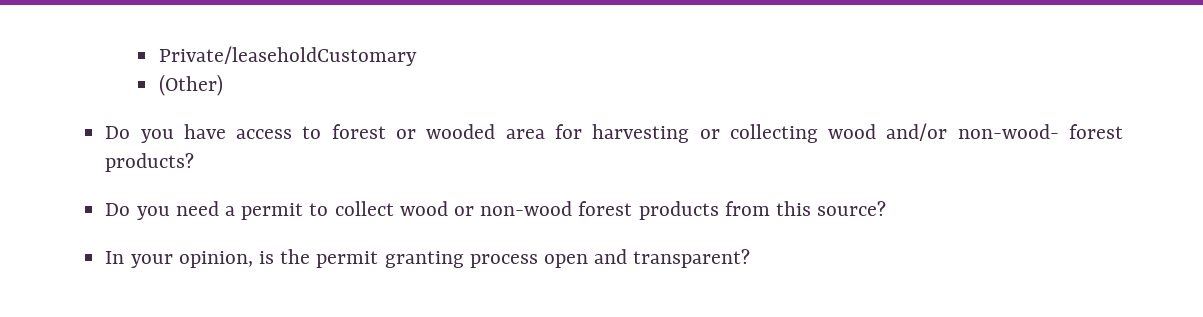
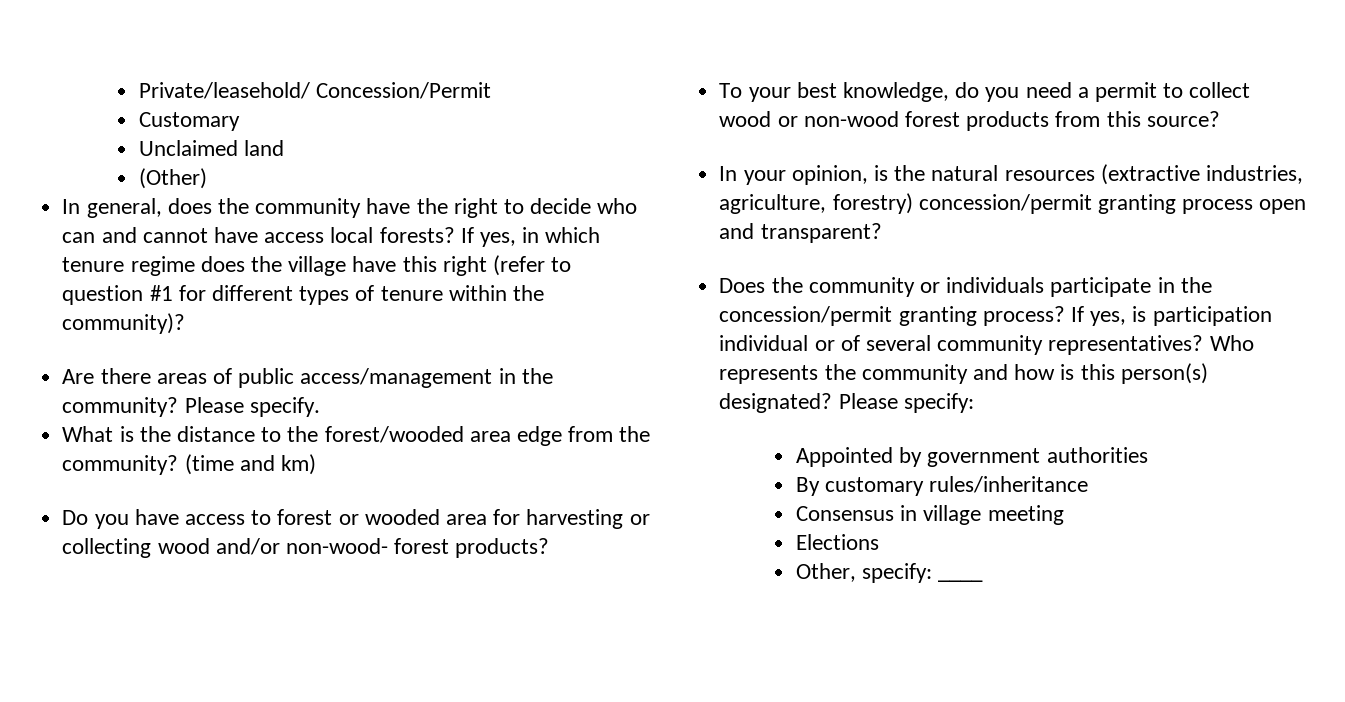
[158,46,417,66] [158,74,223,96] Private/leaseholdCustomary // (Other) -> [139,82,492,99] [139,112,241,131] [139,140,285,156] [139,168,208,189] [62,198,638,218] [62,227,601,247] [62,255,572,276] [62,285,544,305] [62,313,186,334] [62,368,553,388] [62,397,320,417] [62,426,651,446] [62,454,316,475] Private/leasehold/ Concession/Permit // Customary // Unclaimed land // (Other) // In general, does the community have the right to decide who can and cannot have access local forests? If yes, in which tenure regime does the village have this right (refer to question #1 for different types of tenure within the community)? // Are there areas of public access/management in the community? Please specify. // What is the distance to the forest/wooded area edge from the community? (time and km)
[105,203,131,216] Do -> [719,82,980,102] To your best knowledge, do
[316,251,379,268] permit -> [931,164,1303,185] [719,193,1092,214] natural resources (extractive industries, agriculture, forestry) concession/permit
(751, 258) none -> [719,277,1212,297] [719,306,1272,326] [719,335,1254,355] [719,363,1208,384] [719,393,974,413] [796,447,1148,467] [796,476,1089,496] [796,505,1064,525] [796,534,880,550] [796,563,984,583] // Does the community or individuals participate in the concession/permit granting process? If yes, is participation individual or of several community representatives? Who represents the community and how is this person(s) designated? Please specify: // Appointed by government authorities // By customary rules/inheritance // Consensus in village meeting // Elections // Other, specify: ____

